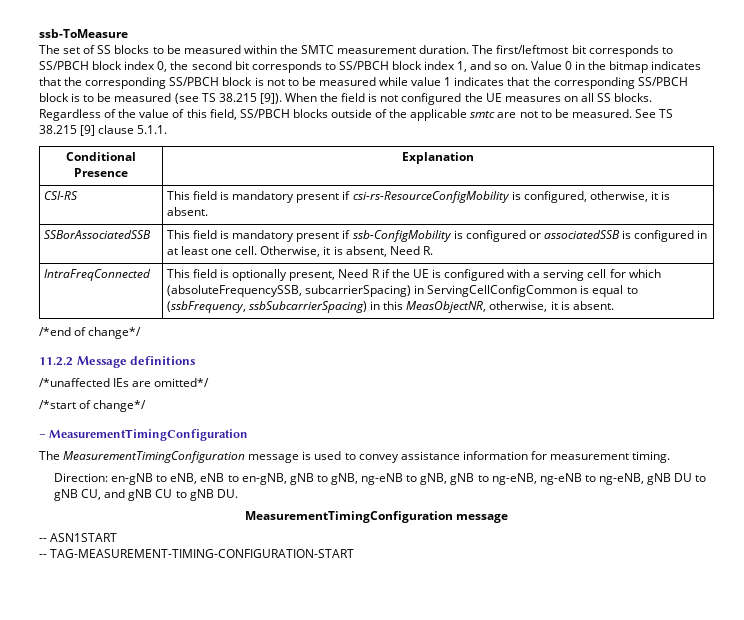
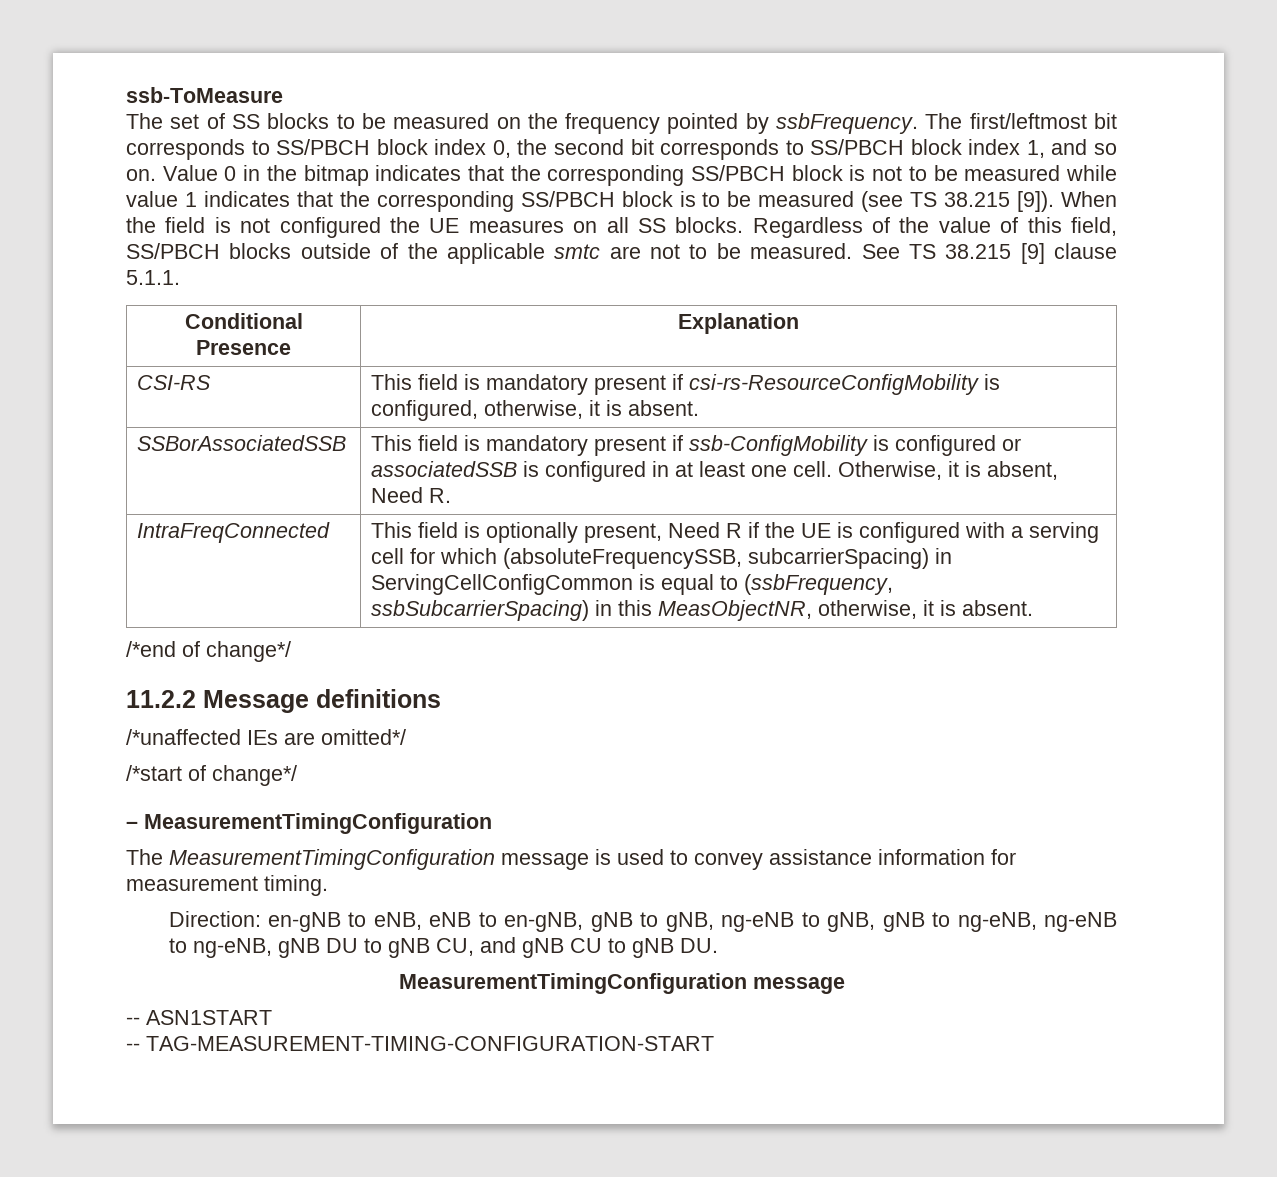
[243,45,470,54] within the SMTC measurement duration. -> [496,113,919,134] on the frequency pointed by ssbFrequency.

